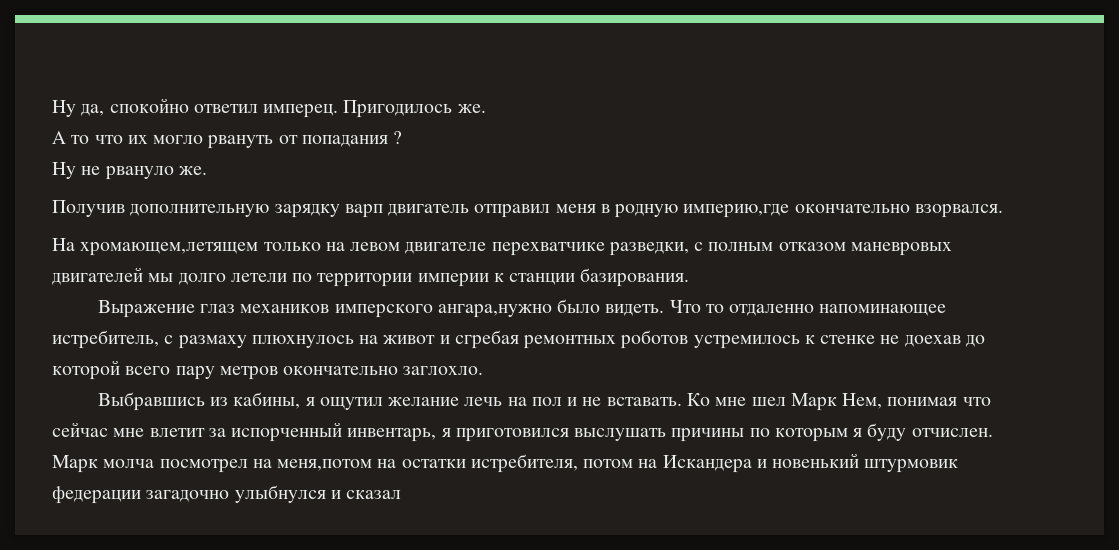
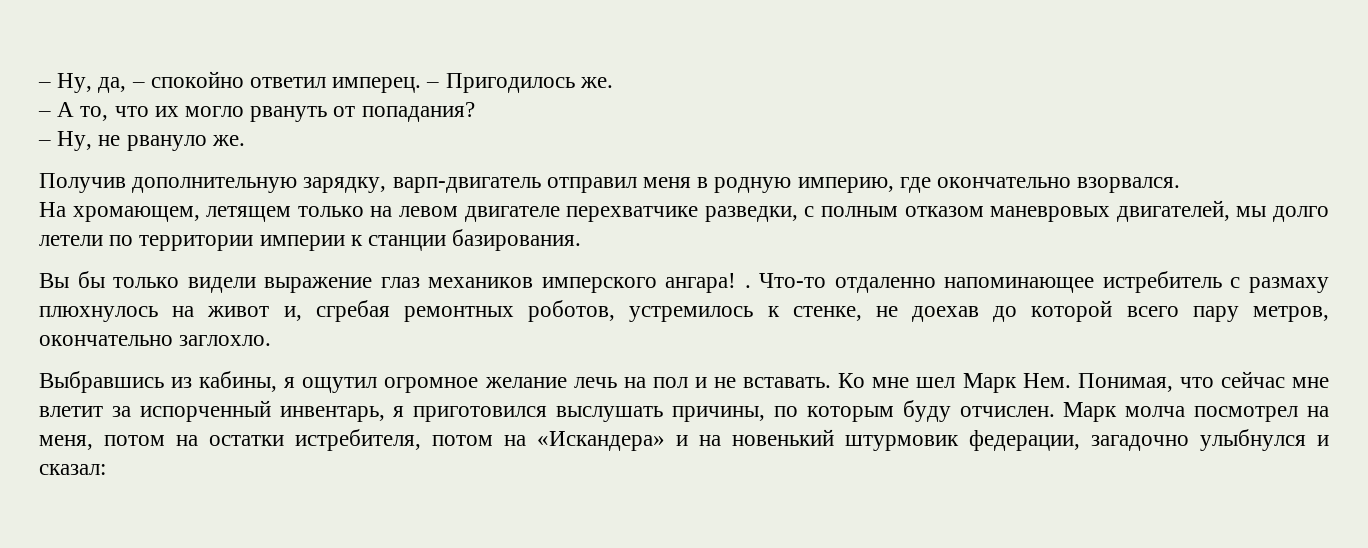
[52,100,105,117] Ну да, -> [38,73,145,93] – Ну, да, –
(339, 111) none -> [426,82,440,88] –
[52,131,90,144] А то -> [38,102,109,121] – А то,
[301,131,403,147] [52,162,76,179] попадания ? // Ну -> [361,102,475,122] [38,131,93,151] попадания? // – Ну,
[274,204,470,218] зарядку варп двигатель -> [303,177,541,193] зарядку, варп-двигатель
[683,204,790,218] империю,где -> [797,177,931,193] империю, где
[80,242,259,256] хромающем,летящем -> [72,206,292,222] хромающем, летящем
[52,267,143,285] двигателей -> [1116,200,1230,222] двигателей,
[97,299,724,318] Выражение глаз механиков имперского ангара,нужно было видеть. Что то -> [39,271,827,293] Вы бы только видели выражение глаз механиков имперского ангара! . Что-то
[52,330,159,349] истребитель, -> [1102,271,1222,293] истребитель
[439,335,450,344] и -> [283,306,302,321] и,
[620,330,689,349] роботов -> [528,300,616,322] роботов,
[820,335,876,344] стенке -> [792,306,862,321] стенке,
[219,366,278,380] метров -> [1253,306,1329,322] метров,
(383, 403) none -> [384,377,479,393] огромное
[842,393,958,409] Нем, понимая -> [1022,373,1173,392] Нем. Понимая,
[671,428,745,442] причины -> [672,406,766,422] причины,
[853,428,863,437] я -> (894, 414) none
[277,459,373,471] меня,потом -> [39,435,165,450] меня, потом
[662,455,767,473] Искандера и -> [537,431,721,451] «Искандера» и на
[52,486,141,504] федерации -> [969,430,1080,451] федерации,
[346,490,402,499] сказал -> [39,464,106,475] сказал:

